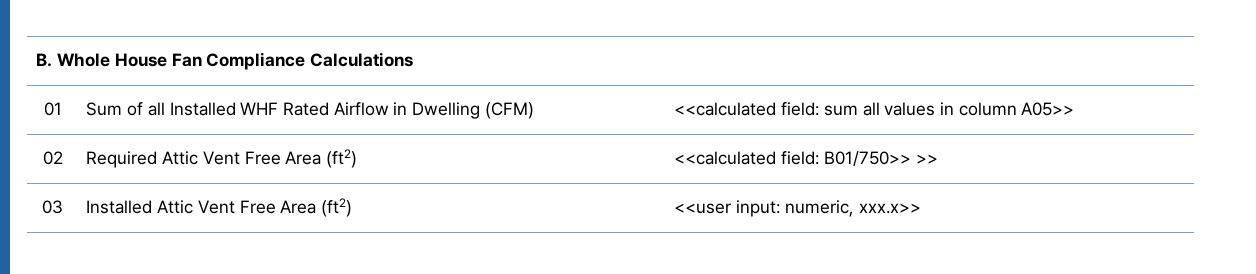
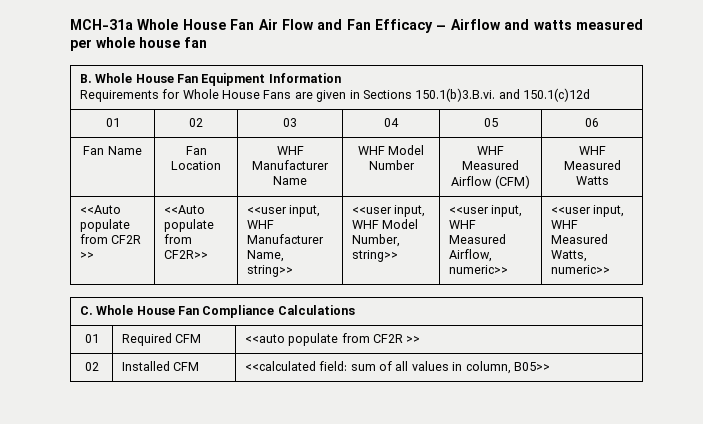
[36,52,414,70] [43,102,62,116] [86,102,534,119] B. Whole House Fan Compliance Calculations // 01 | Sum of all Installed WHF Rated Airflow in Dwelling (CFM) -> [70,19,643,33] [70,37,207,51] [79,73,341,86] [79,88,591,102] [105,118,120,127] [189,118,203,127] [283,118,297,127] [383,118,399,127] [483,118,498,127] [585,118,599,127] [83,146,142,155] [185,146,207,155] [171,161,221,170] [276,146,304,155] [252,160,329,170] [273,176,307,185] [357,145,425,155] [368,160,415,170] [476,146,504,155] [461,160,519,170] [451,175,530,189] [578,146,606,155] [563,160,621,170] [575,176,609,185] [79,205,121,214] [79,219,130,232] [79,234,142,244] [79,252,94,259] [163,205,205,214] [163,219,214,232] [163,234,192,244] [163,250,208,259] [246,205,321,217] [246,220,274,229] [246,234,324,244] [246,250,284,262] [246,265,293,277] [351,205,426,217] [351,219,419,229] [351,234,400,247] [351,250,398,262] [448,205,523,217] [448,220,476,229] [448,234,506,244] [448,249,492,262] [448,265,508,274] [550,205,625,217] [550,220,578,229] [550,234,608,244] [550,250,587,262] [550,265,610,274] [79,305,355,318] [84,334,99,343] [121,333,202,346] [244,333,421,346] [84,362,99,371] [121,361,200,371] MCH-31a Whole House Fan Air Flow and Fan Efficacy – Airflow and watts measured per whole house fan // B. Whole House Fan Equipment Information // Requirements for Whole House Fans are given in Sections 150.1(b)3.B.vi. and 150.1(c)12d // 01 | 02 | 03 | 04 | 05 | 06 // Fan Name | Fan Location | WHF Manufacturer Name | WHF Model Number | WHF Measured Airflow (CFM) | WHF Measured Watts // <<Auto populate from CF2R >> | <<Auto populate from CF2R>> | <<user input, WHF Manufacturer Name, string>> | <<user input, WHF Model Number, string>> | <<user input, WHF Measured Airflow, numeric>> | <<user input, WHF Measured Watts, numeric>> // C. Whole House Fan Compliance Calculations // 01 | Required CFM | <<auto populate from CF2R >> // 02 | Installed CFM
(858, 110) none -> [379,361,393,371] of
[958,102,1075,116] [42,151,63,165] [86,149,358,168] [674,151,938,166] [42,200,63,214] [86,198,353,217] [674,200,921,217] column A05>> // 02 | Required Attic Vent Free Area (ft2) | <<calculated field: B01/750>> >> // 03 | Installed Attic Vent Free Area (ft2) | <<user input: numeric, xxx.x>> -> [465,361,550,374] column, B05>>

